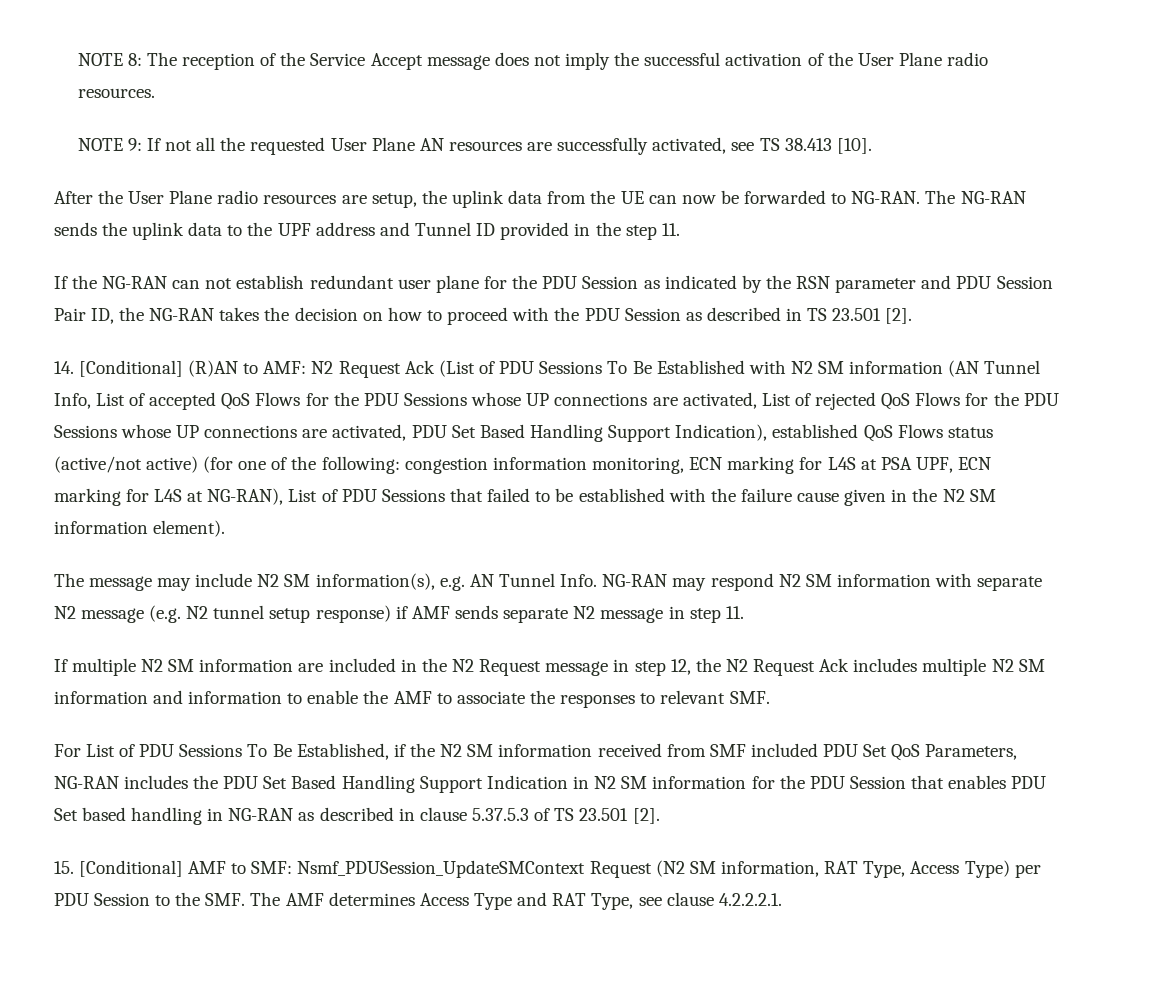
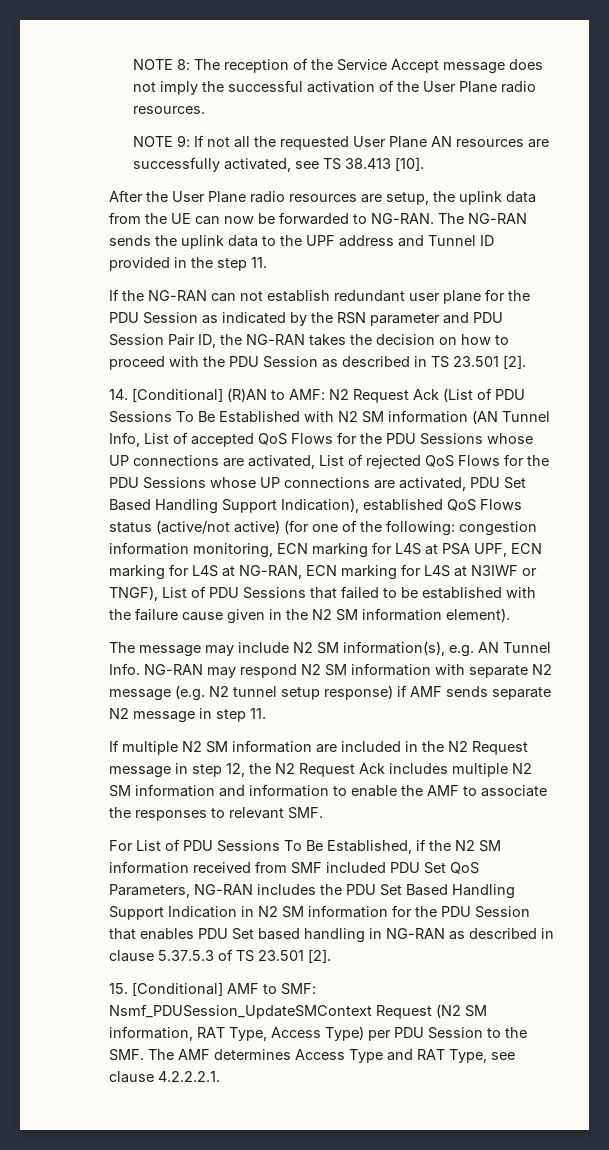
[207,488,284,505] NG-RAN), -> [238,564,537,580] [108,586,158,601] NG-RAN, ECN marking for L4S at N3IWF or TNGF),

